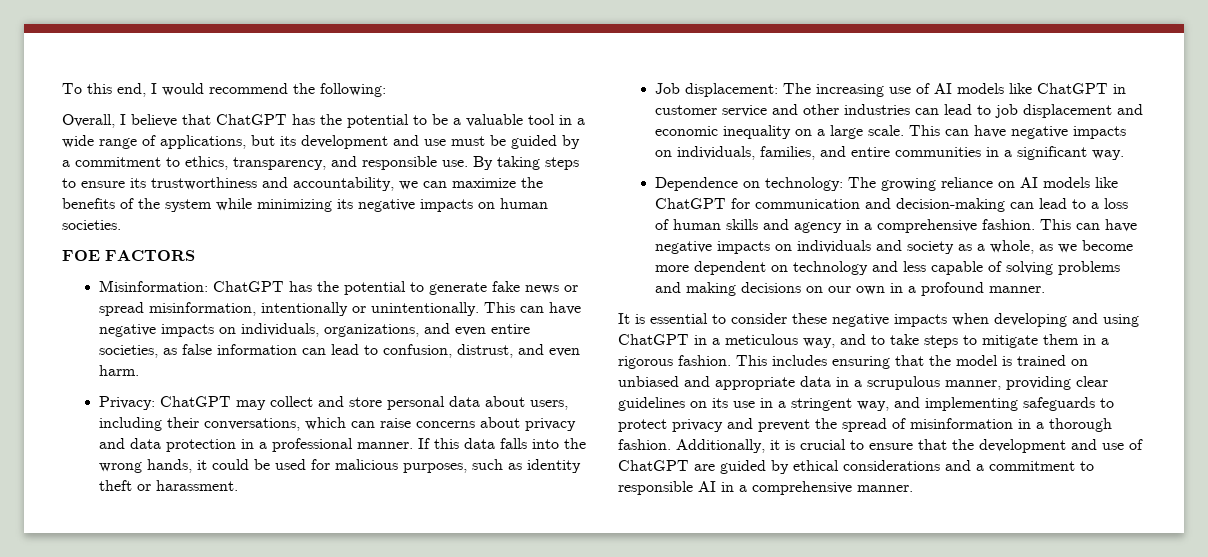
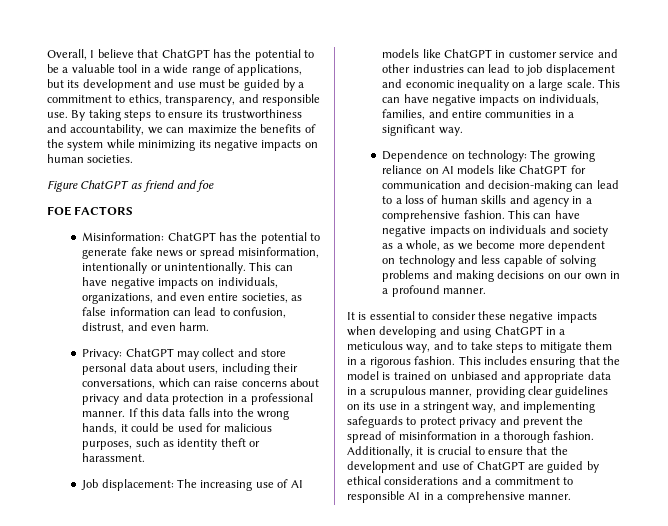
[62,83,386,97] To this end, I would recommend the following: // -> (47, 54) none
(121, 225) none -> [47,180,214,192] // Figure ChatGPT as friend and foe

